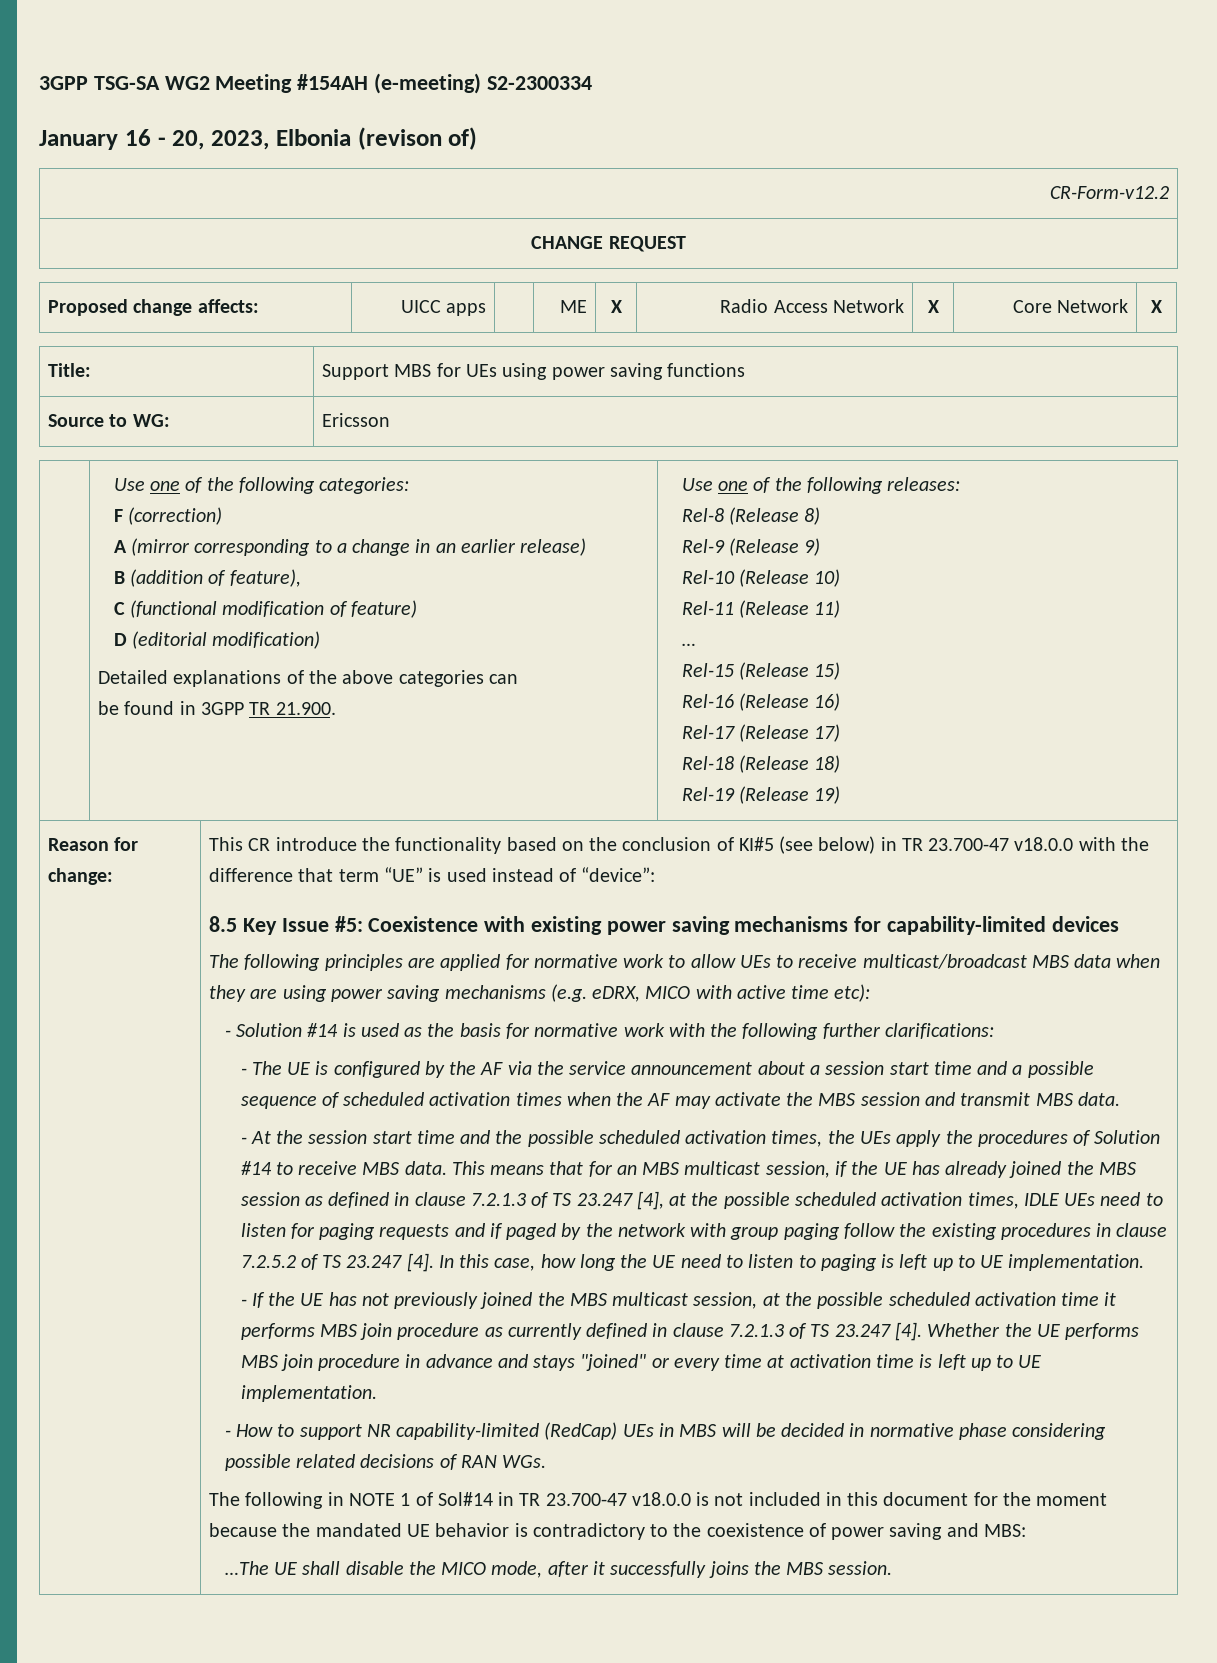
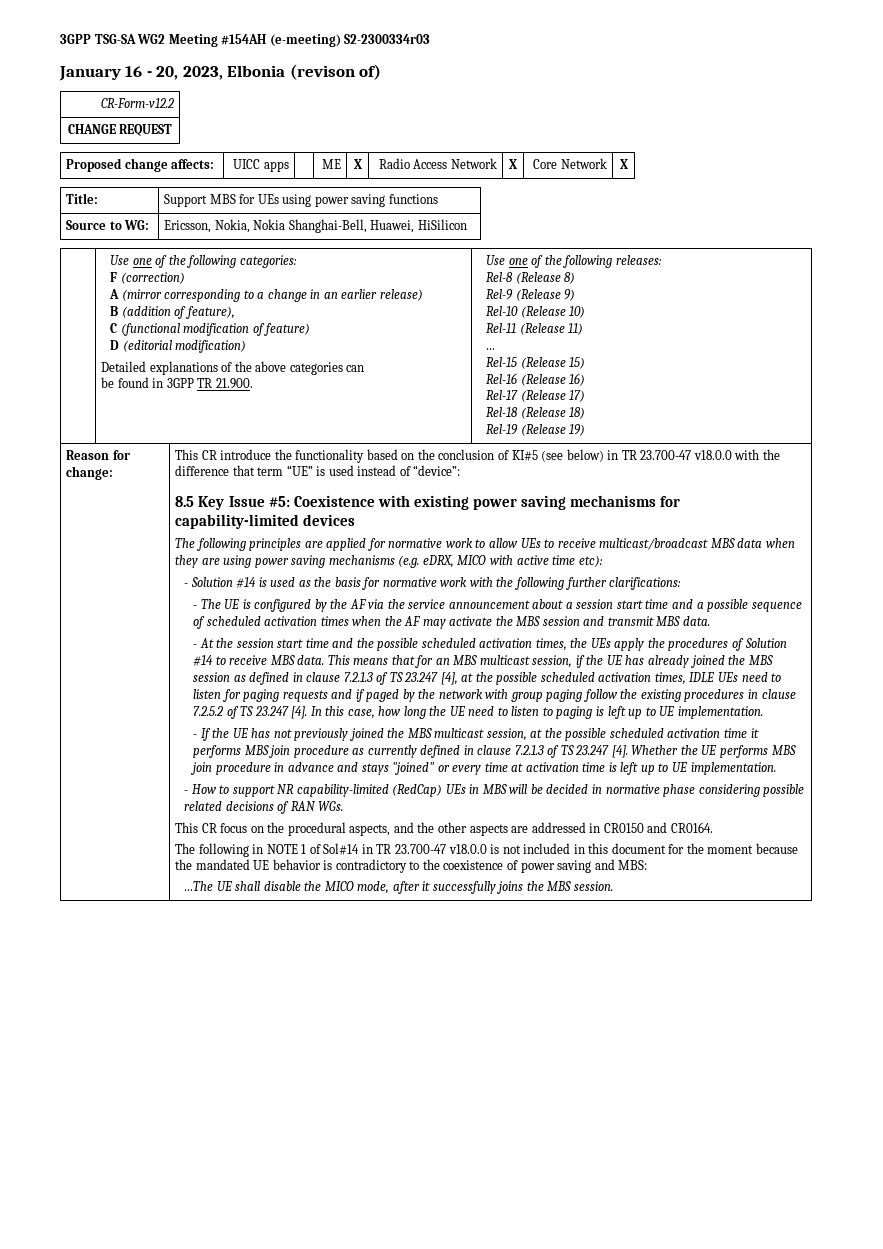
[486,76,592,90] S2-2300334 -> [344,34,431,44] S2-2300334r03
[322,413,391,427] Ericsson -> [164,219,467,233] Ericsson, Nokia, Nokia Shanghai-Bell, Huawei, HiSilicon
(547, 1461) none -> [175,822,713,836] // This CR focus on the procedural aspects, and the other aspects are addressed in CR0150 and CR0164.

